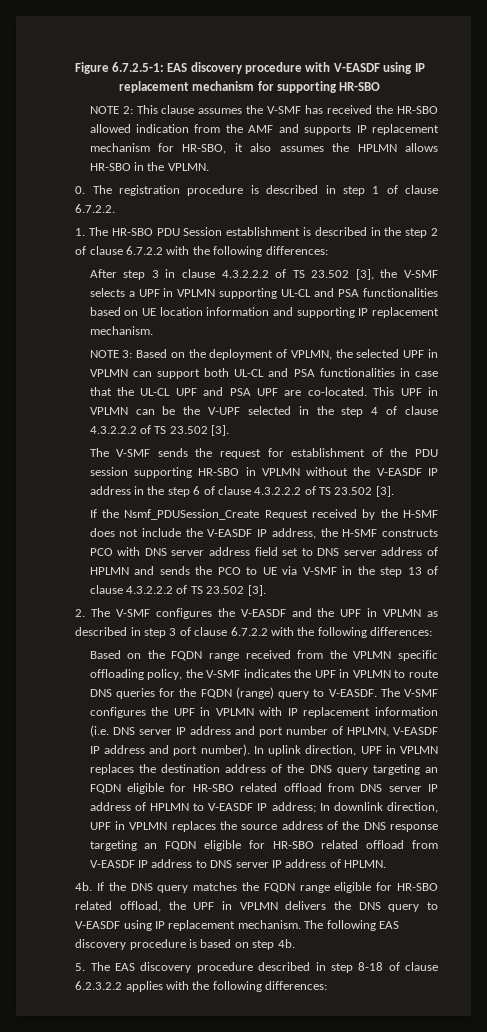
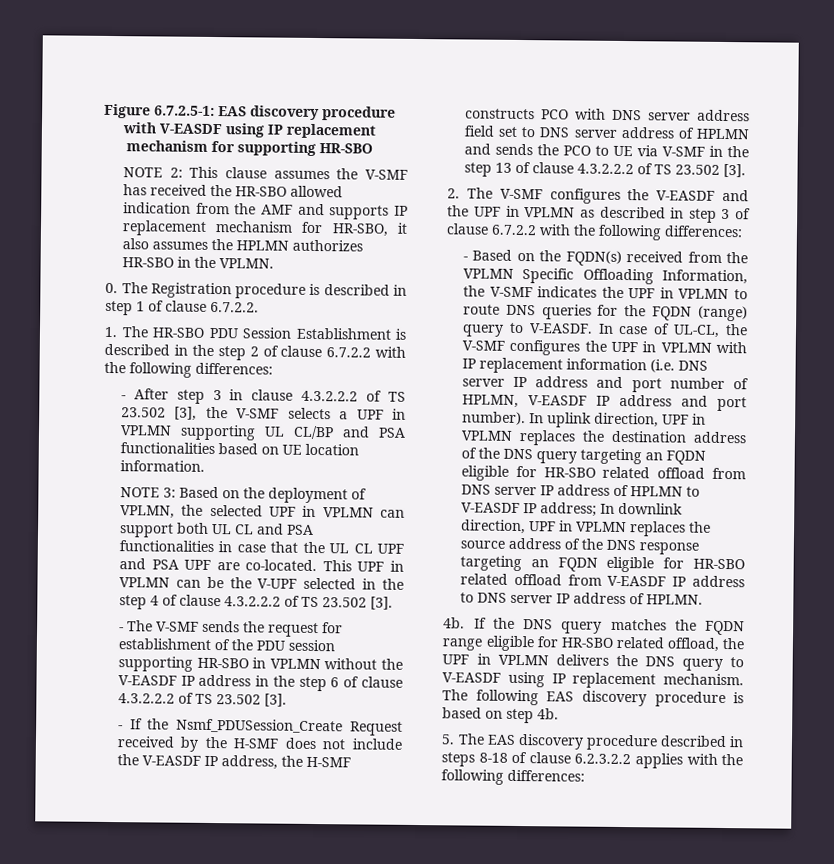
[405,143,439,152] allows -> [291,239,363,252] authorizes
[119,185,181,196] registration -> [150,282,232,299] Registration
[226,227,301,236] establishment -> [295,327,392,340] Establishment
(328, 250) none -> [120,395,126,400] -
[281,289,312,297] UL-CL -> [263,425,334,440] UL CL/BP
[206,307,439,318] [89,326,153,335] information and supporting IP replacement mechanism. -> [119,460,205,472] information.
[234,369,265,377] UL-CL -> [210,523,254,535] UL CL
[140,388,171,396] UL-CL -> [329,543,373,554] UL CL
(230, 430) none -> [118,627,124,632] -
(394, 491) none -> [117,725,123,730] -
[89,650,240,661] Based on the FQDN range -> [462,249,622,266] - Based on the FQDN(s)
[398,650,439,661] [89,669,183,680] specific offloading policy, -> [522,268,748,285] Specific Offloading Information,
[380,688,400,697] The -> [597,323,748,338] In case of UL-CL, the
[330,963,353,973] step -> [441,752,476,767] steps

